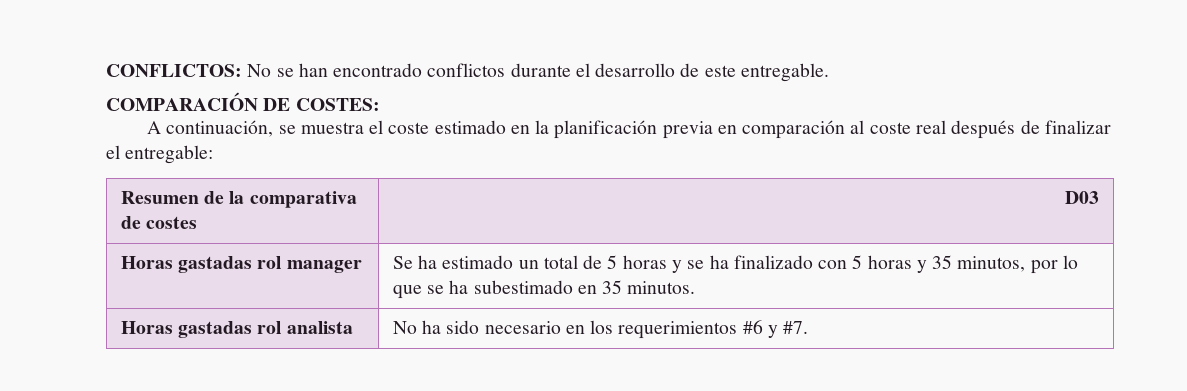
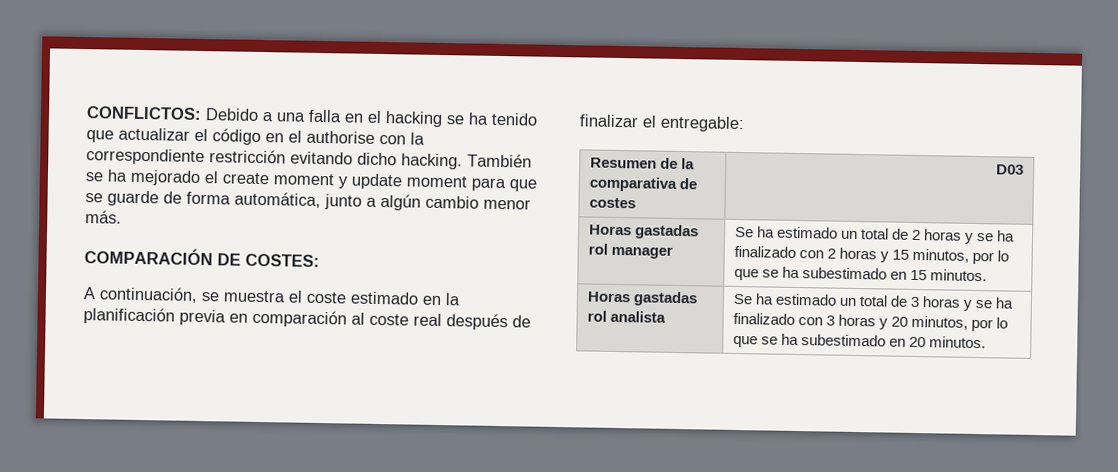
[247,63,829,82] No se han encontrado conflictos durante el desarrollo de este entregable. -> [205,108,538,128] [86,127,425,145] [86,148,532,170] [85,169,537,192] [85,190,531,211] [85,210,122,224] Debido a una falla en el hacking se ha tenido que actualizar el código en el authorise con la correspondiente restricción evitando dicho hacking. También se ha mejorado el create moment y update moment para que se guarde de forma automática, junto a algún cambio menor más.
[607,255,1078,274] [392,280,623,299] 5 horas y se ha finalizado con 5 horas y 35 minutos, por lo que se ha subestimado en 35 -> [910,229,1016,244] [733,245,1010,265] [733,266,927,281] 2 horas y se ha finalizado con 2 horas y 15 minutos, por lo que se ha subestimado en 15
[392,320,809,339] No ha sido necesario en los requerimientos #6 y #7. -> [732,293,1015,311] [732,312,1009,332] [732,333,986,349] Se ha estimado un total de 3 horas y se ha finalizado con 3 horas y 20 minutos, por lo que se ha subestimado en 20 minutos.

